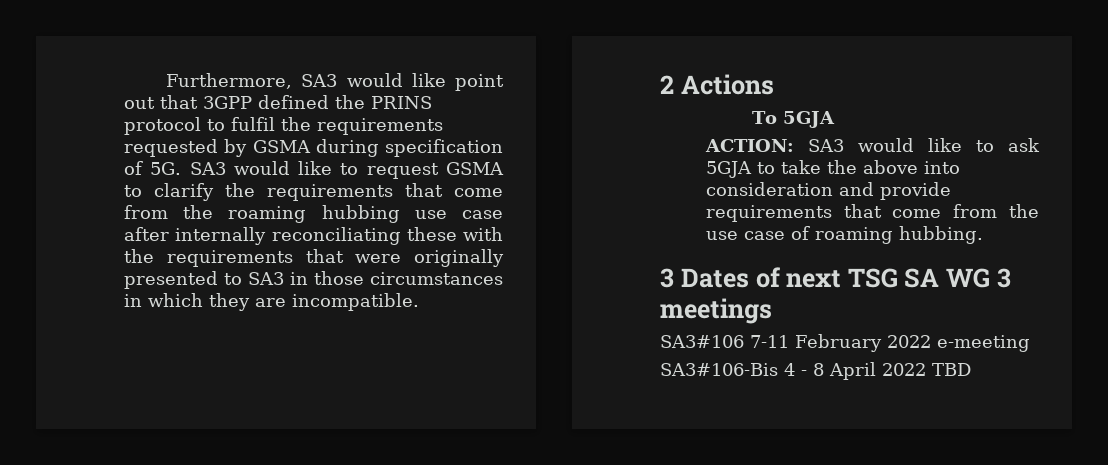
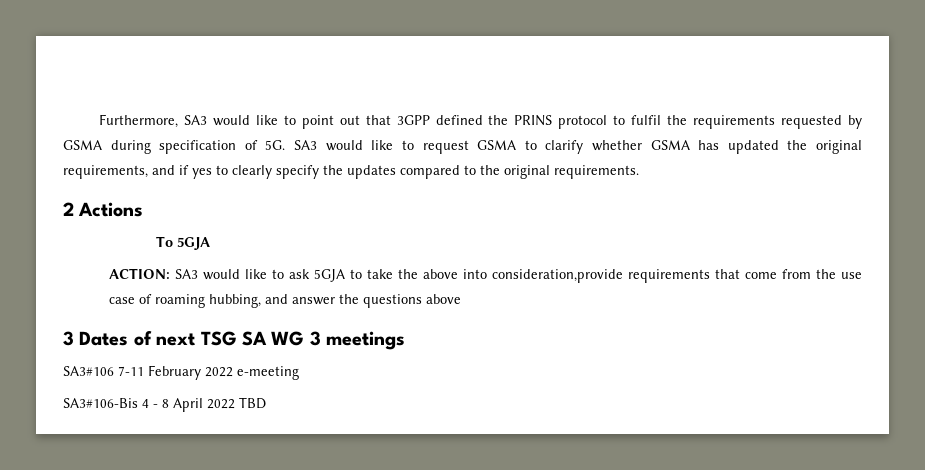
(446, 80) none -> [283,115,296,125] to
[225,183,503,201] [124,205,503,223] [124,227,503,245] [124,249,504,267] [124,271,503,289] [124,293,419,311] the requirements that come from the roaming hubbing use case after internally reconciliating these with the requirements that were originally presented to SA3 in those circumstances in which they are incompatible. -> [591,140,862,154] [63,165,639,179] whether GSMA has updated the original requirements, and if yes to clearly specify the updates compared to the original requirements.
[705,182,951,200] consideration and provide -> [492,269,624,283] consideration,provide
[898,226,983,244] hubbing. -> [209,294,462,308] hubbing, and answer the questions above

